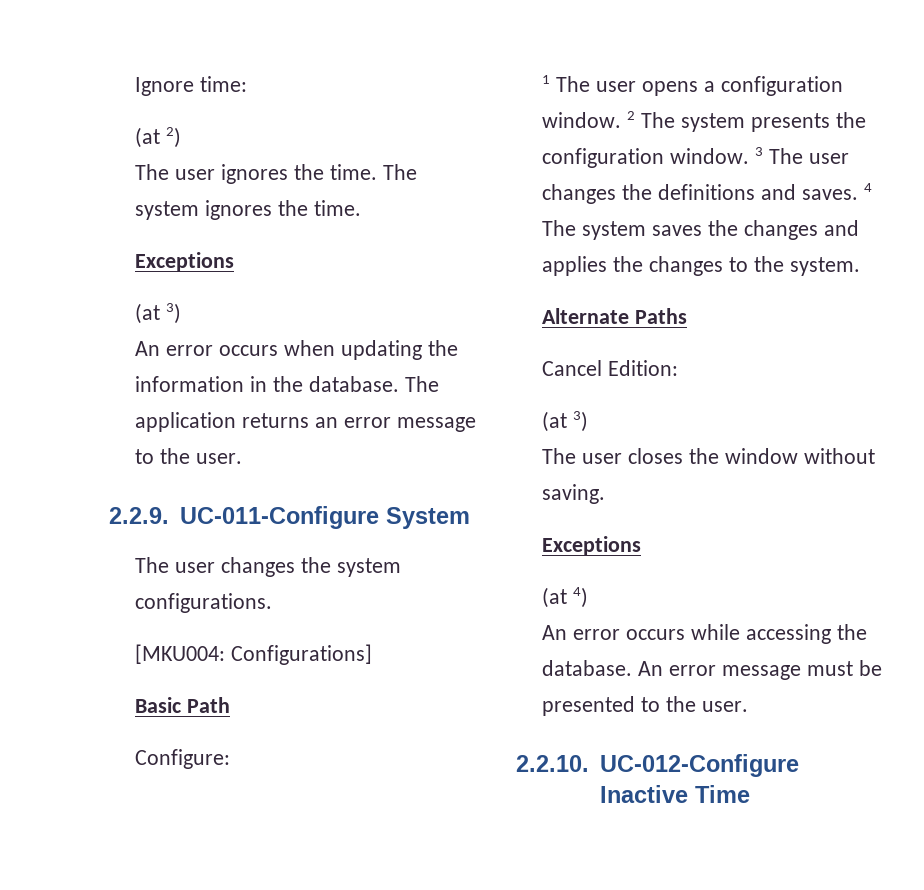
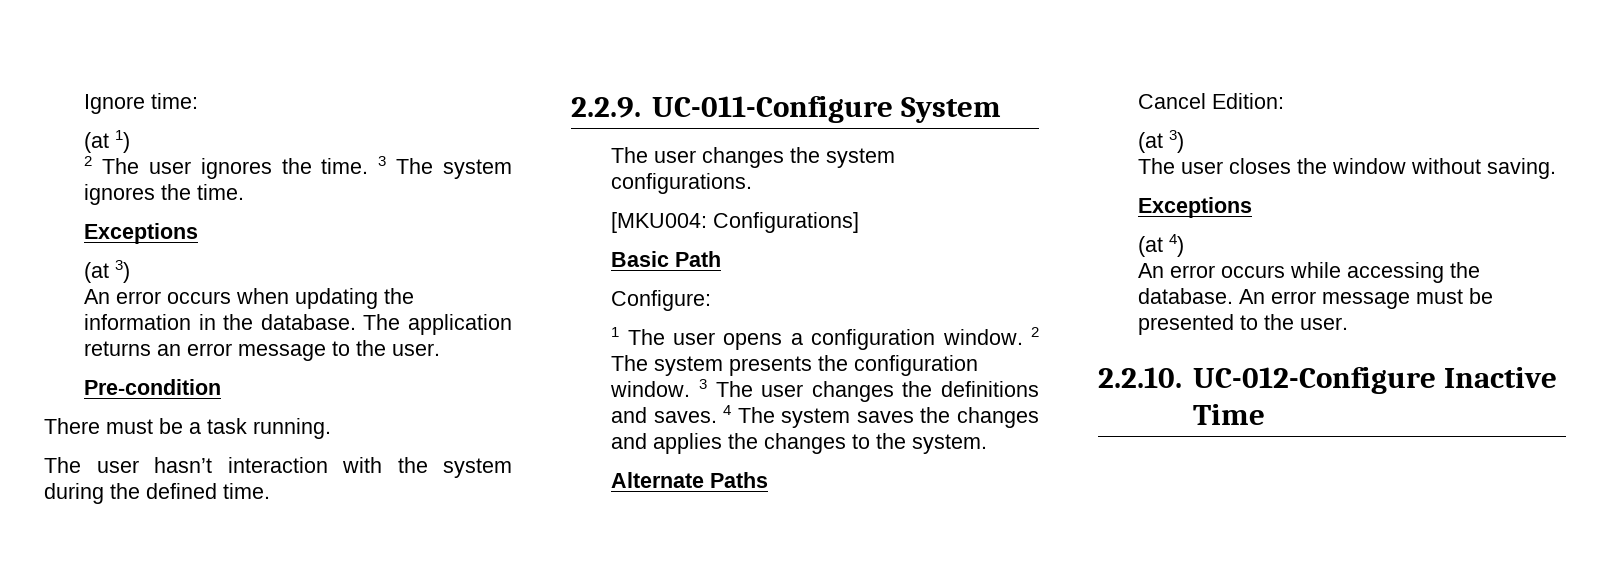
[166,127,182,148] 2) // -> [115,130,131,153] [84,156,93,166] 1) // 2
(377, 172) none -> [378,156,387,166] 3
(243, 458) none -> [84,379,222,395] [44,418,331,439] [44,457,512,478] [44,483,270,504] // Pre-condition // There must be a task running. // The user hasn’t interaction with the system during the defined time.

